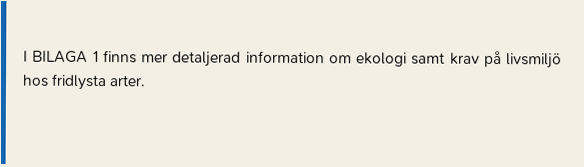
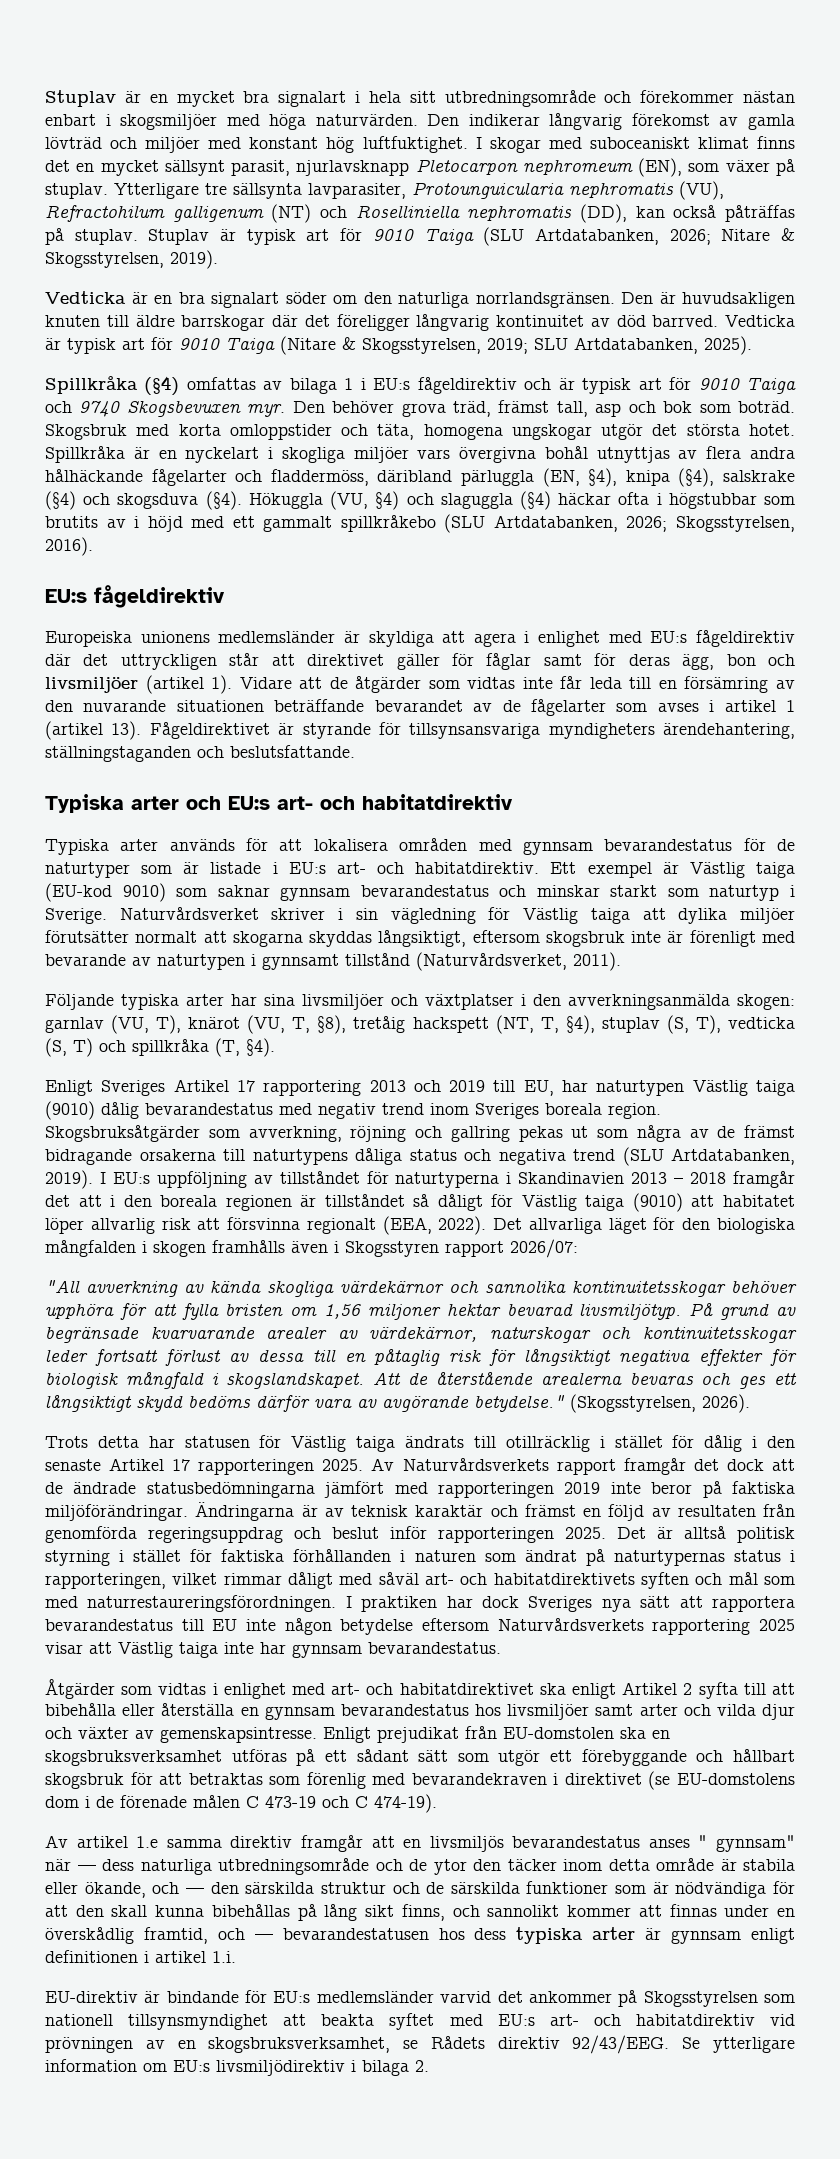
[23,50,562,69] [22,73,147,91] I BILAGA 1 finns mer detaljerad information om ekologi samt krav på livsmiljö hos fridlysta arter. -> [45,90,796,107] [45,113,795,130] [45,136,796,153] [45,158,795,177] [45,181,724,200] [45,204,795,223] [45,227,796,246] [45,250,218,269] [45,291,795,308] [45,314,795,331] [45,336,752,355] [45,376,796,396] [45,400,796,417] [45,424,795,440] [45,446,795,463] [45,468,796,487] [45,491,795,510] [45,514,795,533] [45,537,93,556] [45,585,225,608] [45,630,795,647] [45,653,796,670] [45,675,795,694] [45,699,795,716] [45,721,795,740] [45,745,355,762] [45,794,513,813] [45,838,796,855] [45,862,796,878] [45,883,795,902] [45,907,796,924] [45,930,795,947] [45,952,621,971] [45,994,795,1010] [45,1015,796,1034] [45,1038,275,1057] [45,1079,795,1096] [45,1101,661,1120] [45,1125,795,1142] [45,1147,795,1166] [45,1170,795,1189] [45,1193,795,1212] [45,1216,795,1235] [45,1239,578,1258] [45,1280,797,1297] [45,1303,796,1320] [45,1326,797,1343] [45,1349,797,1366] [45,1372,798,1389] [45,1394,750,1413] [45,1435,796,1452] [45,1458,795,1475] [45,1481,795,1498] [45,1502,795,1521] [45,1526,795,1543] [45,1549,796,1566] [45,1572,795,1589] [45,1595,795,1612] [45,1618,795,1635] [45,1642,501,1658] [45,1679,796,1699] [45,1703,795,1720] [45,1726,670,1743] [45,1749,795,1766] [45,1771,795,1790] [45,1794,437,1813] [45,1835,796,1852] [45,1858,795,1875] [45,1881,795,1898] [45,1904,796,1921] [45,1927,795,1944] [45,1950,236,1963] [45,1990,796,2007] [45,2013,796,2030] [45,2035,796,2054] [45,2059,429,2076] Stuplav är en mycket bra signalart i hela sitt utbredningsområde och förekommer nästan enbart i skogsmiljöer med höga naturvärden. Den indikerar långvarig förekomst av gamla lövträd och miljöer med konstant hög luftfuktighet. I skogar med suboceaniskt klimat finns det en mycket sällsynt parasit, njurlavsknapp Pletocarpon nephromeum (EN), som växer på stuplav. Ytterligare tre sällsynta lavparasiter, Protounguicularia nephromatis (VU), Refractohilum galligenum (NT) och Roselliniella nephromatis (DD), kan också påträffas på stuplav. Stuplav är typisk art för 9010 Taiga (SLU Artdatabanken, 2026; Nitare & Skogsstyrelsen, 2019). // Vedticka är en bra signalart söder om den naturliga norrlandsgränsen. Den är huvudsakligen knuten till äldre barrskogar där det föreligger långvarig kontinuitet av död barrved. Vedticka är typisk art för 9010 Taiga (Nitare & Skogsstyrelsen, 2019; SLU Artdatabanken, 2025). // Spillkråka (§4) omfattas av bilaga 1 i EU:s fågeldirektiv och är typisk art för 9010 Taiga och 9740 Skogsbevuxen myr. Den behöver grova träd, främst tall, asp och bok som boträd. Skogsbruk med korta omloppstider och täta, homogena ungskogar utgör det största hotet. Spillkråka är en nyckelart i skogliga miljöer vars övergivna bohål utnyttjas av flera andra hålhäckande fågelarter och fladdermöss, däribland pärluggla (EN, §4), knipa (§4), salskrake (§4) och skogsduva (§4). Hökuggla (VU, §4) och slaguggla (§4) häckar ofta i högstubbar som brutits av i höjd med ett gammalt spillkråkebo (SLU Artdatabanken, 2026; Skogsstyrelsen, 2016). // EU:s fågeldirektiv // Europeiska unionens medlemsländer är skyldiga att agera i enlighet med EU:s fågeldirektiv där det uttryckligen står att direktivet gäller för fåglar samt för deras ägg, bon och livsmiljöer (artikel 1). Vidare att de åtgärder som vidtas inte får leda till en försämring av den nuvarande situationen beträffande bevarandet av de fågelarter som avses i artikel 1 (artikel 13). Fågeldirektivet är styrande för tillsynsansvariga myndigheters ärendehantering, ställningstaganden och beslutsfattande. // Typiska arter och EU:s art- och habitatdirektiv // Typiska arter används för att lokalisera områden med gynnsam bevarandestatus för de naturtyper som är listade i EU:s art- och habitatdirektiv. Ett exempel är Västlig taiga (EU-kod 9010) som saknar gynnsam bevarandestatus och minskar starkt som naturtyp i Sverige. Naturvårdsverket skriver i sin vägledning för Västlig taiga att dylika miljöer förutsätter normalt att skogarna skyddas långsiktigt, eftersom skogsbruk inte är förenligt med bevarande av naturtypen i gynnsamt tillstånd (Naturvårdsverket, 2011). // Följande typiska arter har sina livsmiljöer och växtplatser i den avverkningsanmälda skogen: garnlav (VU, T), knärot (VU, T, §8), tretåig hackspett (NT, T, §4), stuplav (S, T), vedticka (S, T) och spillkråka (T, §4). // Enligt Sveriges Artikel 17 rapportering 2013 och 2019 till EU, har naturtypen Västlig taiga (9010) dålig bevarandestatus med negativ trend inom Sveriges boreala region. Skogsbruksåtgärder som avverkning, röjning och gallring pekas ut som några av de främst bidragande orsakerna till naturtypens dåliga status och negativa trend (SLU Artdatabanken, 2019). I EU:s uppföljning av tillståndet för naturtyperna i Skandinavien 2013 – 2018 framgår det att i den boreala regionen är tillståndet så dåligt för Västlig taiga (9010) att habitatet löper allvarlig risk att försvinna regionalt (EEA, 2022). Det allvarliga läget för den biologiska mångfalden i skogen framhålls även i Skogsstyren rapport 2026/07: // "All avverkning av kända skogliga värdekärnor och sannolika kontinuitetsskogar behöver upphöra för att fylla bristen om 1,56 miljoner hektar bevarad livsmiljötyp. På grund av begränsade kvarvarande arealer av värdekärnor, naturskogar och kontinuitetsskogar leder fortsatt förlust av dessa till en påtaglig risk för långsiktigt negativa effekter för biologisk mångfald i skogslandskapet. Att de återstående arealerna bevaras och ges ett långsiktigt skydd bedöms därför vara av avgörande betydelse." (Skogsstyrelsen, 2026). // Trots detta har statusen för Västlig taiga ändrats till otillräcklig i stället för dålig i den senaste Artikel 17 rapporteringen 2025. Av Naturvårdsverkets rapport framgår det dock att de ändrade statusbedömningarna jämfört med rapporteringen 2019 inte beror på faktiska miljöförändringar. Ändringarna är av teknisk karaktär och främst en följd av resultaten från genomförda regeringsuppdrag och beslut inför rapporteringen 2025. Det är alltså politisk styrning i stället för faktiska förhållanden i naturen som ändrat på naturtypernas status i rapporteringen, vilket rimmar dåligt med såväl art- och habitatdirektivets syften och mål som med naturrestaureringsförordningen. I praktiken har dock Sveriges nya sätt att rapportera bevarandestatus till EU inte någon betydelse eftersom Naturvårdsverkets rapportering 2025 visar att Västlig taiga inte har gynnsam bevarandestatus. // Åtgärder som vidtas i enlighet med art- och habitatdirektivet ska enligt Artikel 2 syfta till att bibehålla eller återställa en gynnsam bevarandestatus hos livsmiljöer samt arter och vilda djur och växter av gemenskapsintresse. Enligt prejudikat från EU-domstolen ska en skogsbruksverksamhet utföras på ett sådant sätt som utgör ett förebyggande och hållbart skogsbruk för att betraktas som förenlig med bevarandekraven i direktivet (se EU-domstolens dom i de förenade målen C 473-19 och C 474-19). // Av artikel 1.e samma direktiv framgår att en livsmiljös bevarandestatus anses " gynnsam" när — dess naturliga utbredningsområde och de ytor den täcker inom detta område är stabila eller ökande, och — den särskilda struktur och de särskilda funktioner som är nödvändiga för att den skall kunna bibehållas på lång sikt finns, och sannolikt kommer att finnas under en överskådlig framtid, och — bevarandestatusen hos dess typiska arter är gynnsam enligt definitionen i artikel 1.i. // EU-direktiv är bindande för EU:s medlemsländer varvid det ankommer på Skogsstyrelsen som nationell tillsynsmyndighet att beakta syftet med EU:s art- och habitatdirektiv vid prövningen av en skogsbruksverksamhet, se Rådets direktiv 92/43/EEG. Se ytterligare information om EU:s livsmiljödirektiv i bilaga 2.

